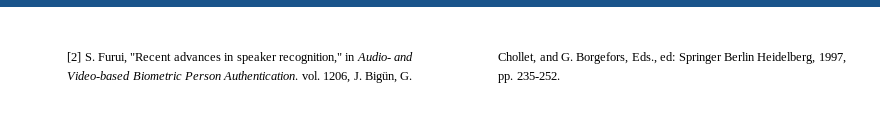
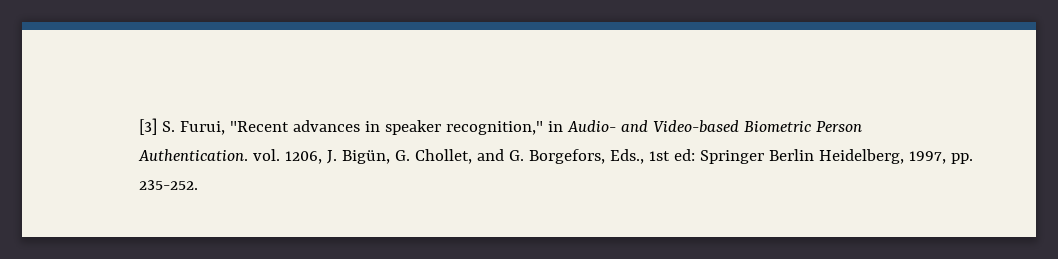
[67,52,82,63] [2] -> [139,118,158,135] [3]
(657, 58) none -> [649,151,671,161] 1st

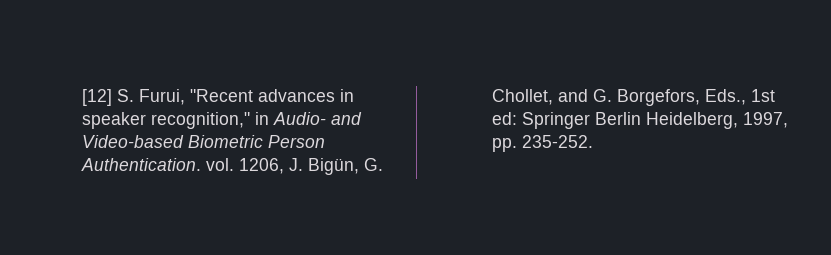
[139,118,158,135] [3] -> [81,89,112,106] [12]

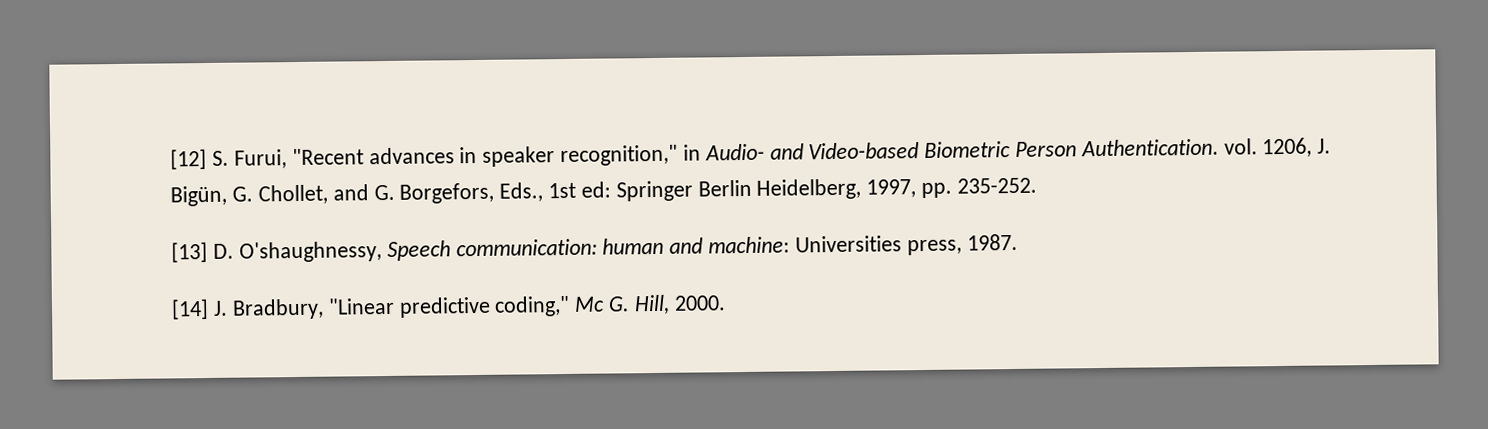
(593, 141) none -> [171,233,1018,263] [171,294,726,320] // [13] D. O'shaughnessy, Speech communication: human and machine: Universities press, 1987. // [14] J. Bradbury, "Linear predictive coding," Mc G. Hill, 2000.

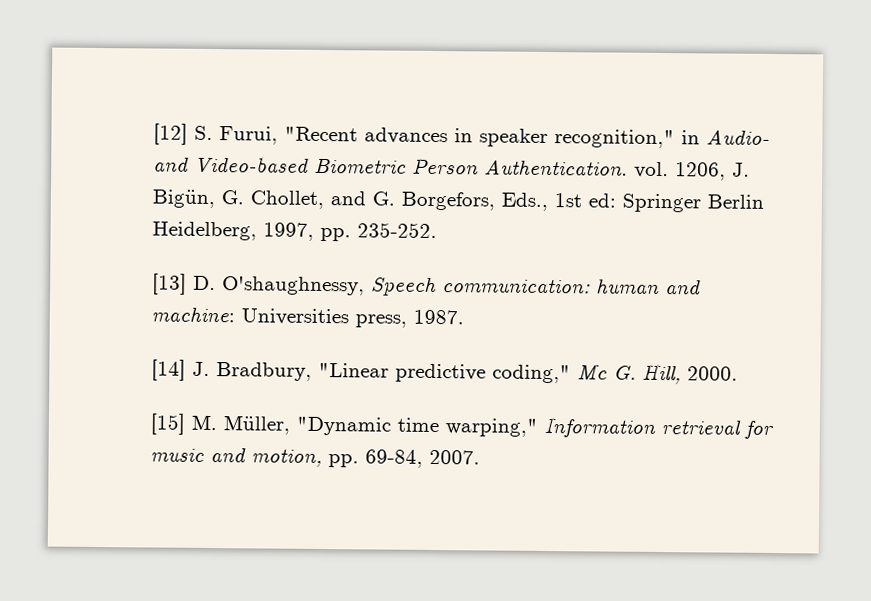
(726, 303) none -> [150,413,775,440] [150,447,481,468] // [15] M. Müller, "Dynamic time warping," Information retrieval for music and motion, pp. 69-84, 2007.

